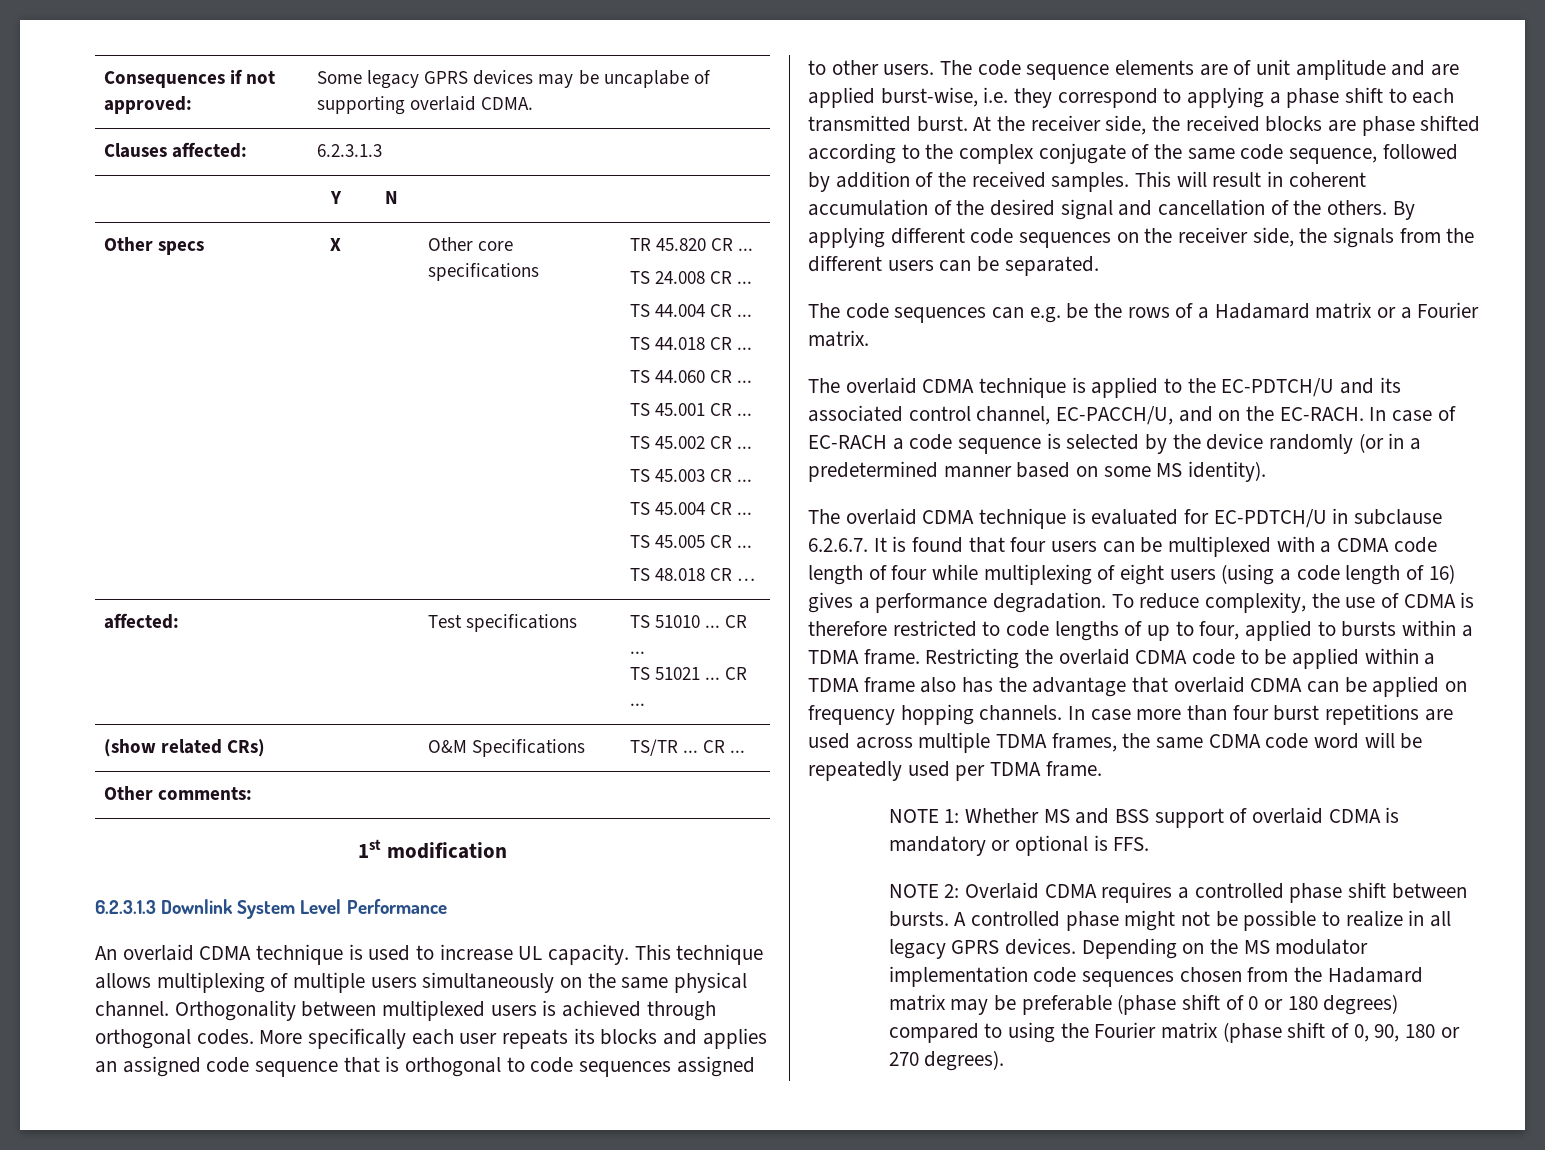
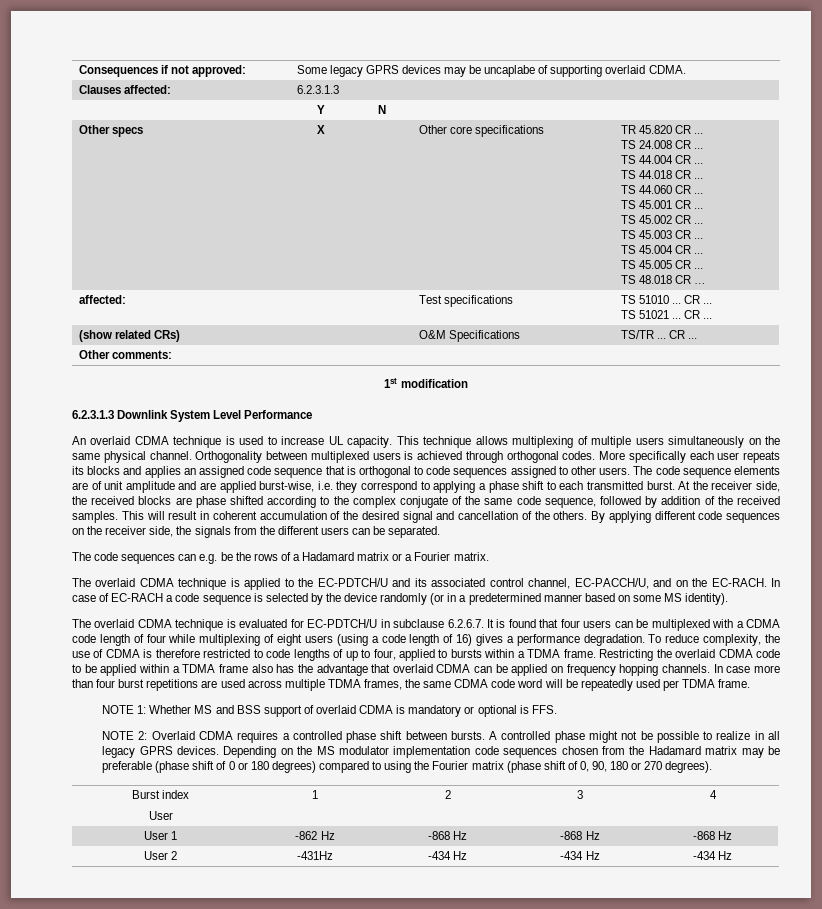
(1005, 1060) none -> [131,790,190,799] [148,811,173,820] [312,790,318,799] [444,790,451,799] [577,790,583,799] [709,790,717,799] [143,831,178,840] [295,831,335,840] [427,831,468,840] [560,831,600,840] [692,831,733,840] [143,851,178,860] [297,851,333,860] [427,851,468,860] [560,851,600,860] [692,851,733,860] // Burst index // User | 1 | 2 | 3 | 4 // User 1 | -862 Hz | -868 Hz | -868 Hz | -868 Hz // User 2 | -431Hz | -434 Hz | -434 Hz | -434 Hz

